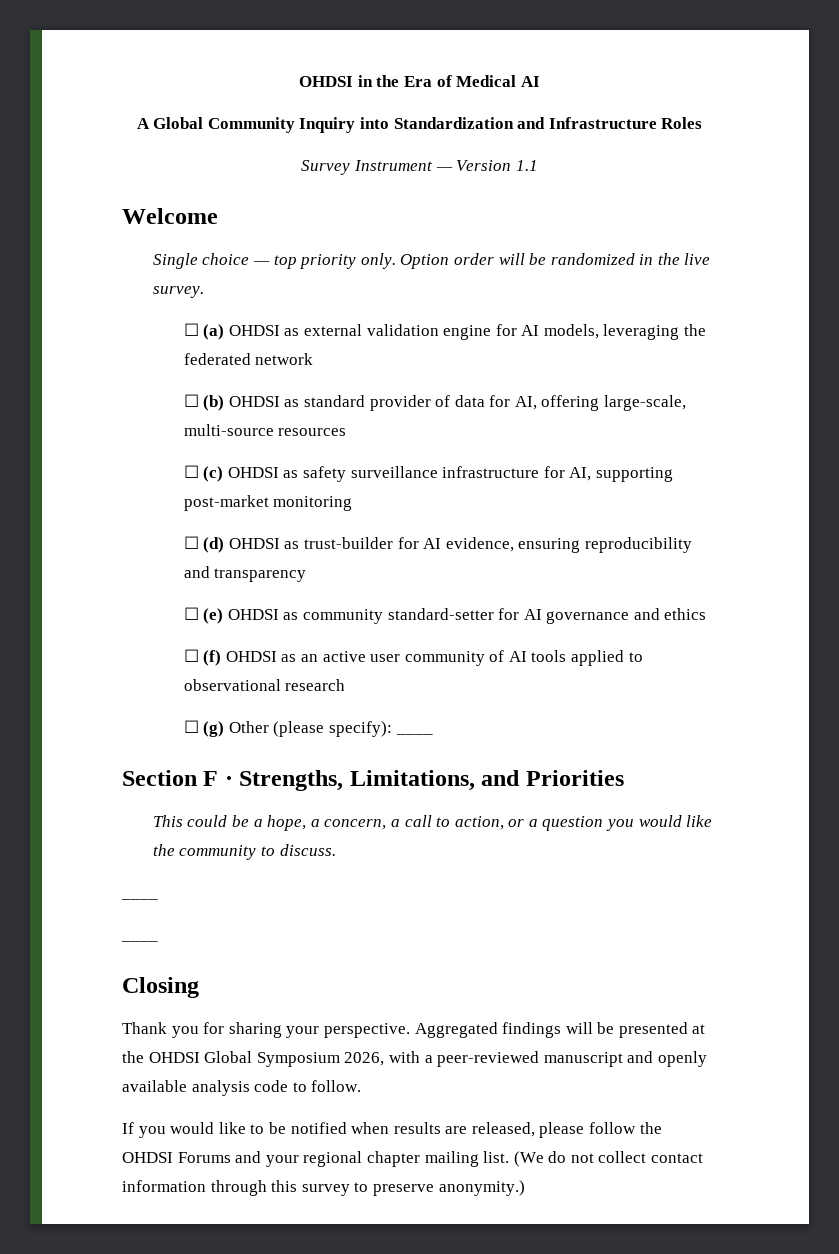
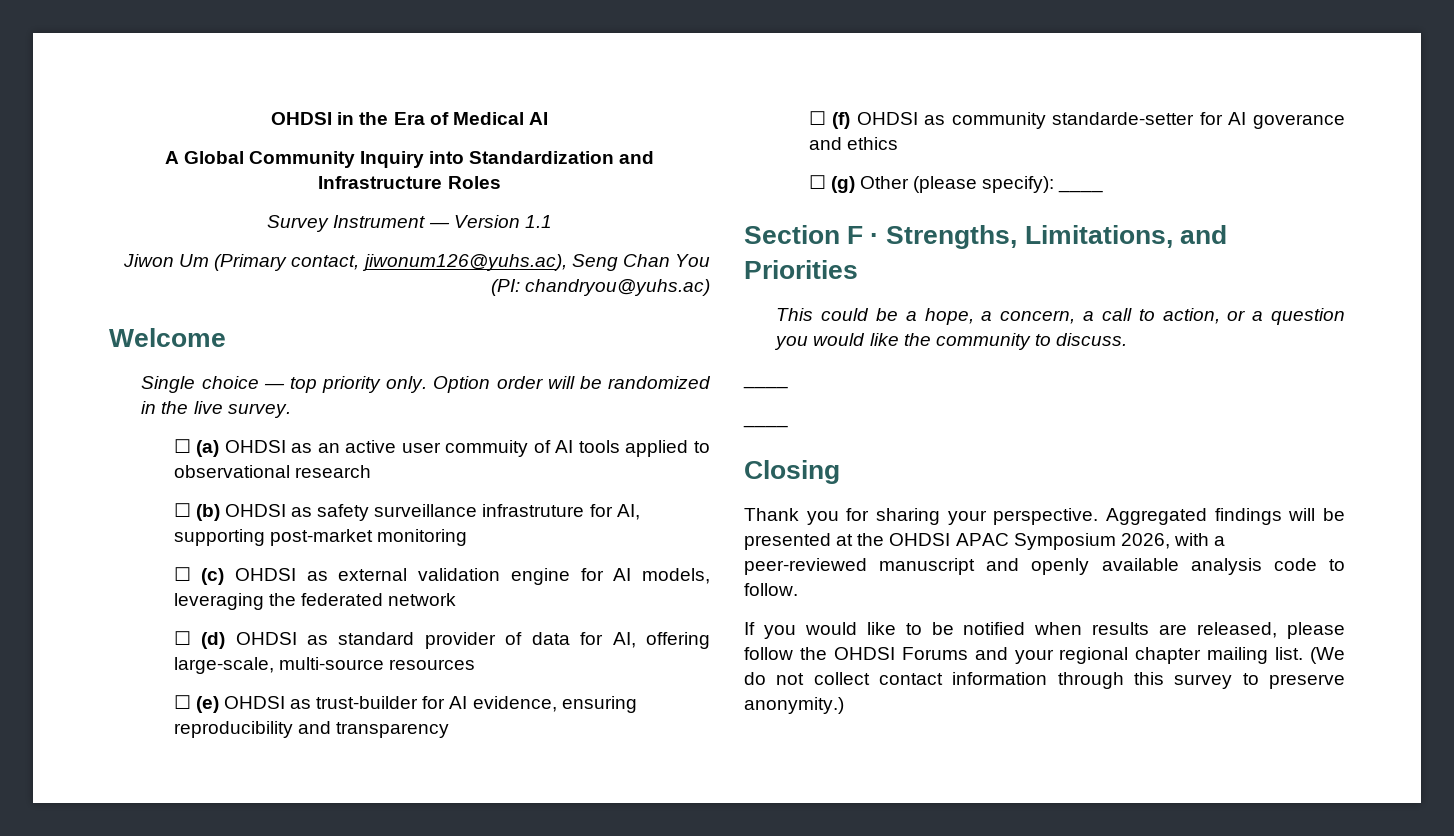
(538, 165) none -> [123,254,710,271] [490,279,710,296] // Jiwon Um (Primary contact, jiwonum126@yuhs.ac), Seng Chan You (PI: chandryou@yuhs.ac)
(300, 332) none -> [317,440,710,457] [173,465,371,478] [173,503,640,521] [173,529,467,546] [173,567,328,585] an active user commuity of AI tools applied to observational research // ☐ (b) OHDSI as safety surveillance infrastruture for AI, supporting post-market monitoring // ☐ (c) OHDSI as
[203,395,225,411] (b) -> [201,632,226,649] (d)
[203,466,673,482] [183,495,353,511] [183,536,225,553] (c) OHDSI as safety surveillance infrastructure for AI, supporting post-market monitoring // ☐ (d) -> [195,696,219,713] (e)
[203,608,224,624] (e) -> [832,112,851,129] (f)
[387,608,630,624] standard-setter for AI governance -> [1052,112,1345,129] standarde-setter for AI goverance
[183,649,643,666] [183,679,346,691] // ☐ (f) OHDSI as an active user community of AI tools applied to observational research -> (898, 143) none
[204,1051,253,1063] Global -> [955,533,1009,546] APAC

